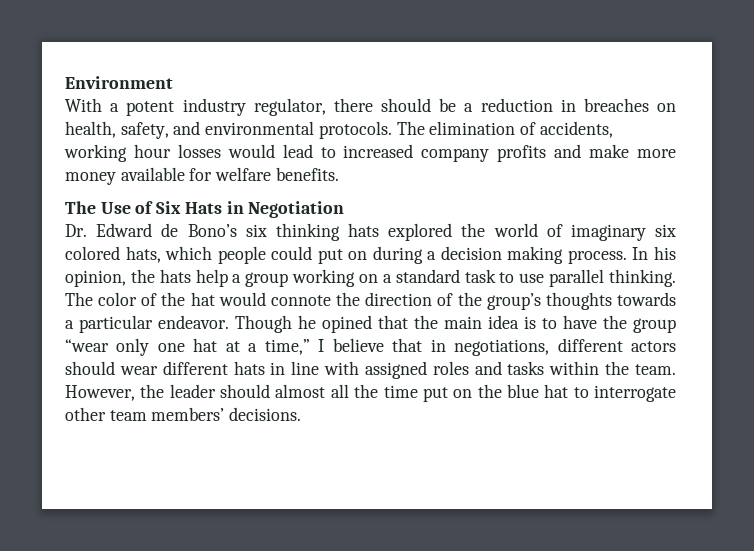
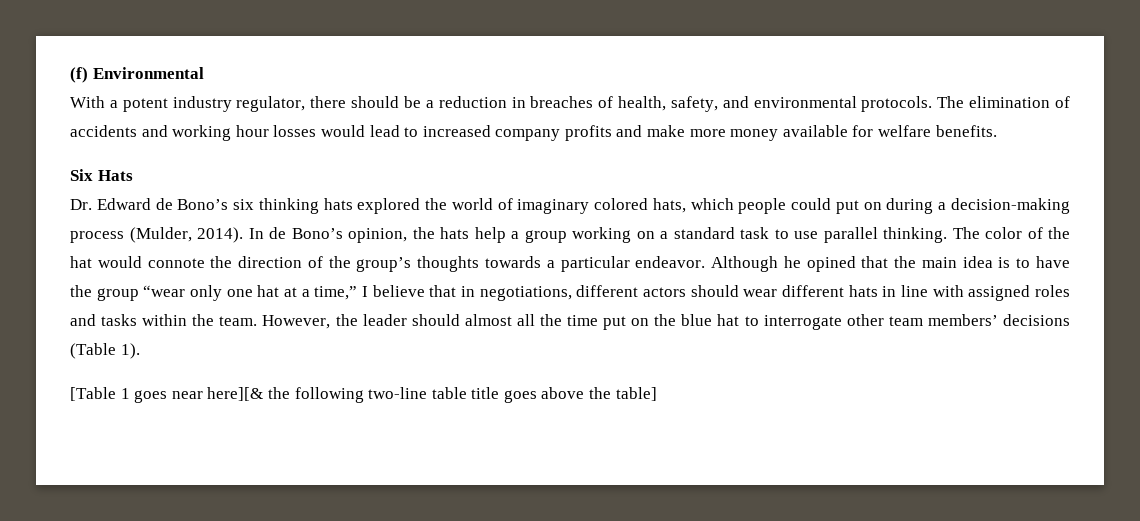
[65,76,173,89] Environment -> [70,67,204,83] (f) Environmental
[657,103,676,112] on -> [598,96,614,108] of
[539,121,613,138] accidents, -> [70,125,168,137] accidents and
[65,201,154,214] The Use of -> (997, 131) none
[226,201,345,218] in Negotiation -> (133, 175) none
[655,224,676,237] six -> (590, 206) none
[440,246,677,264] decision making process. In his -> [950,198,1070,214] [70,227,343,243] decision-making process (Mulder, 2014). In de Bono’s
[235,315,292,333] Though -> [711,256,779,272] Although
[229,407,302,421] decisions. -> [1002,314,1070,326] [70,343,140,359] [70,387,657,403] decisions (Table 1). // [Table 1 goes near here][& the following two-line table title goes above the table]

